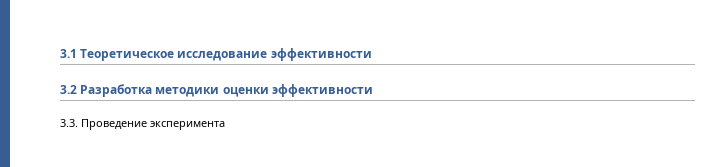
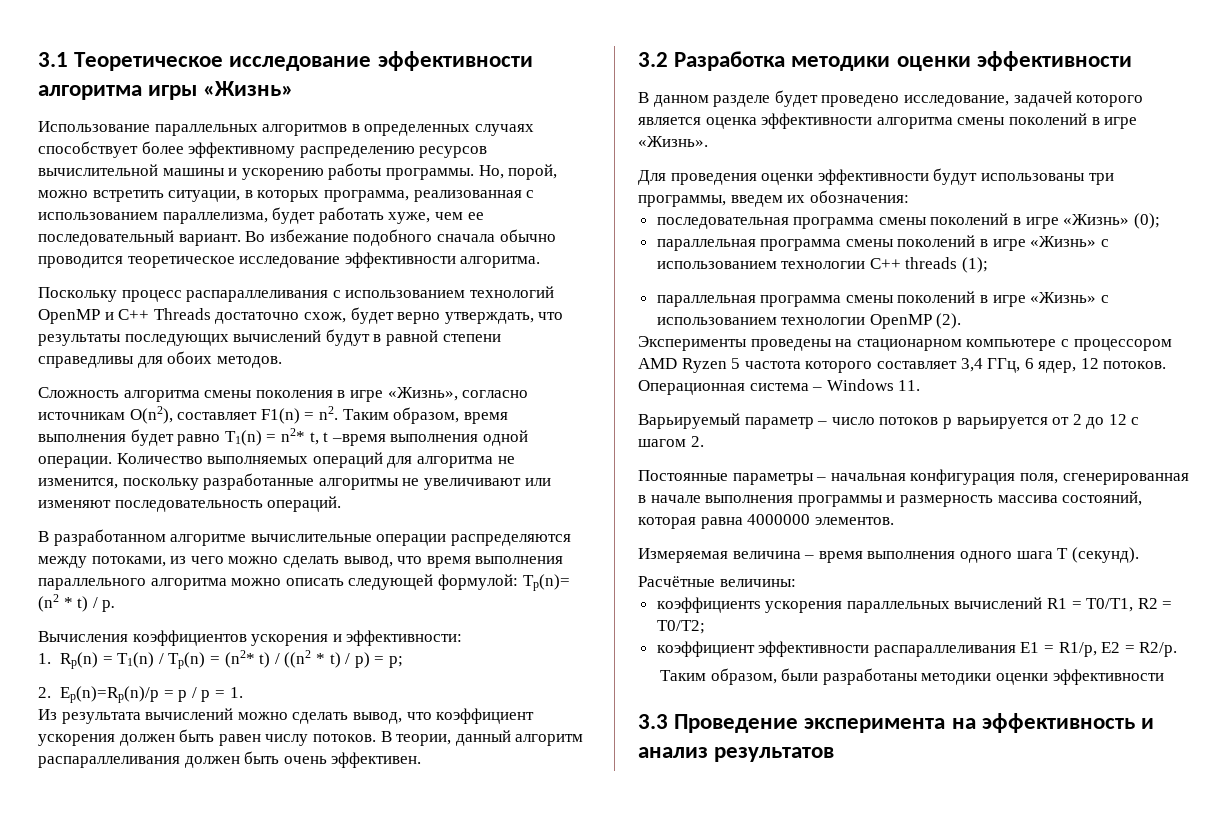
(372, 54) none -> [38,81,294,100] [38,121,534,136] [38,141,488,158] [38,163,558,180] [38,190,535,202] [38,207,484,224] [38,229,556,246] [38,252,541,268] [38,286,554,302] [38,307,564,324] [38,329,501,346] [38,351,282,368] [38,387,529,402] [38,406,508,424] [38,428,528,446] [38,452,515,468] [38,473,551,490] [38,496,342,512] [38,529,571,546] [38,556,564,568] [38,574,570,591] [38,594,116,612] [38,630,463,646] [38,650,403,669] [38,686,243,703] [38,708,535,724] [38,729,584,746] [38,751,422,768] алгоритма игры «Жизнь» // Использование параллельных алгоритмов в определенных случаях способствует более эффективному распределению ресурсов вычислительной машины и ускорению работы программы. Но, порой, можно встретить ситуации, в которых программа, реализованная с использованием параллелизма, будет работать хуже, чем ее последовательный вариант. Во избежание подобного сначала обычно проводится теоретическое исследование эффективности алгоритма. // Поскольку процесс распараллеливания с использованием технологий OpenMP и C++ Threads достаточно схож, будет верно утверждать, что результаты последующих вычислений будут в равной степени справедливы для обоих методов. // Сложность алгоритма смены поколения в игре «Жизнь», согласно источникам O(n2), составляет F1(n) = n2. Таким образом, время выполнения будет равно T1(n) = n2* t, t –время выполнения одной операции. Количество выполняемых операций для алгоритма не изменится, поскольку разработанные алгоритмы не увеличивают или изменяют последовательность операций. // В разработанном алгоритме вычислительные операции распределяются между потоками, из чего можно сделать вывод, что время выполнения параллельного алгоритма можно описать следующей формулой: Tp(n)= (n2 * t) / p. // Вычисления коэффициентов ускорения и эффективности: // 1. Rp(n) = T1(n) / Tp(n) = (n2* t) / ((n2 * t) / p) = p; // 2. Ep(n)=Rp(n)/p = p / p = 1. // Из результата вычислений можно сделать вывод, что коэффициент ускорения должен быть равен числу потоков. В теории, данный алгоритм распараллеливания должен быть очень эффективен.
[60,119,225,130] 3.3. Проведение эксперимента -> [638,90,1144,107] [638,113,1138,129] [638,136,708,147] [638,168,1114,185] [638,190,909,207] [656,213,1160,229] [656,235,1109,251] [656,257,989,273] [656,291,1109,307] [656,313,962,329] [638,336,1172,351] [638,358,1167,373] [638,379,921,395] [638,413,1140,429] [638,436,704,447] [638,469,1189,485] [638,491,1143,507] [638,514,894,529] [638,547,1139,563] [638,576,796,587] [656,597,1173,613] [656,620,705,634] [656,641,1178,657] [660,668,1164,685] [638,713,1155,733] [638,747,835,762] В данном разделе будет проведено исследование, задачей которого является оценка эффективности алгоритма смены поколений в игре «Жизнь». // Для проведения оценки эффективности будут использованы три программы, введем их обозначения: // последовательная программа смены поколений в игре «Жизнь» (0); // параллельная программа смены поколений в игре «Жизнь» с использованием технологии C++ threads (1); // параллельная программа смены поколений в игре «Жизнь» с использованием технологии OpenMP (2). // Эксперименты проведены на стационарном компьютере с процессором AMD Ryzen 5 частота которого составляет 3,4 ГГц, 6 ядер, 12 потоков. Операционная система – Windows 11. // Варьируемый параметр – число потоков p варьируется от 2 до 12 с шагом 2. // Постоянные параметры – начальная конфигурация поля, сгенерированная в начале выполнения программы и размерность массива состояний, которая равна 4000000 элементов. // Измеряемая величина – время выполнения одного шага T (секунд). // Расчётные величины: // коэффициентs ускорения параллельных вычислений R1 = T0/T1, R2 = T0/T2; // коэффициент эффективности распараллеливания E1 = R1/p, E2 = R2/p. // Таким образом, были разработаны методики оценки эффективности // 3.3 Проведение эксперимента на эффективность и анализ результатов

